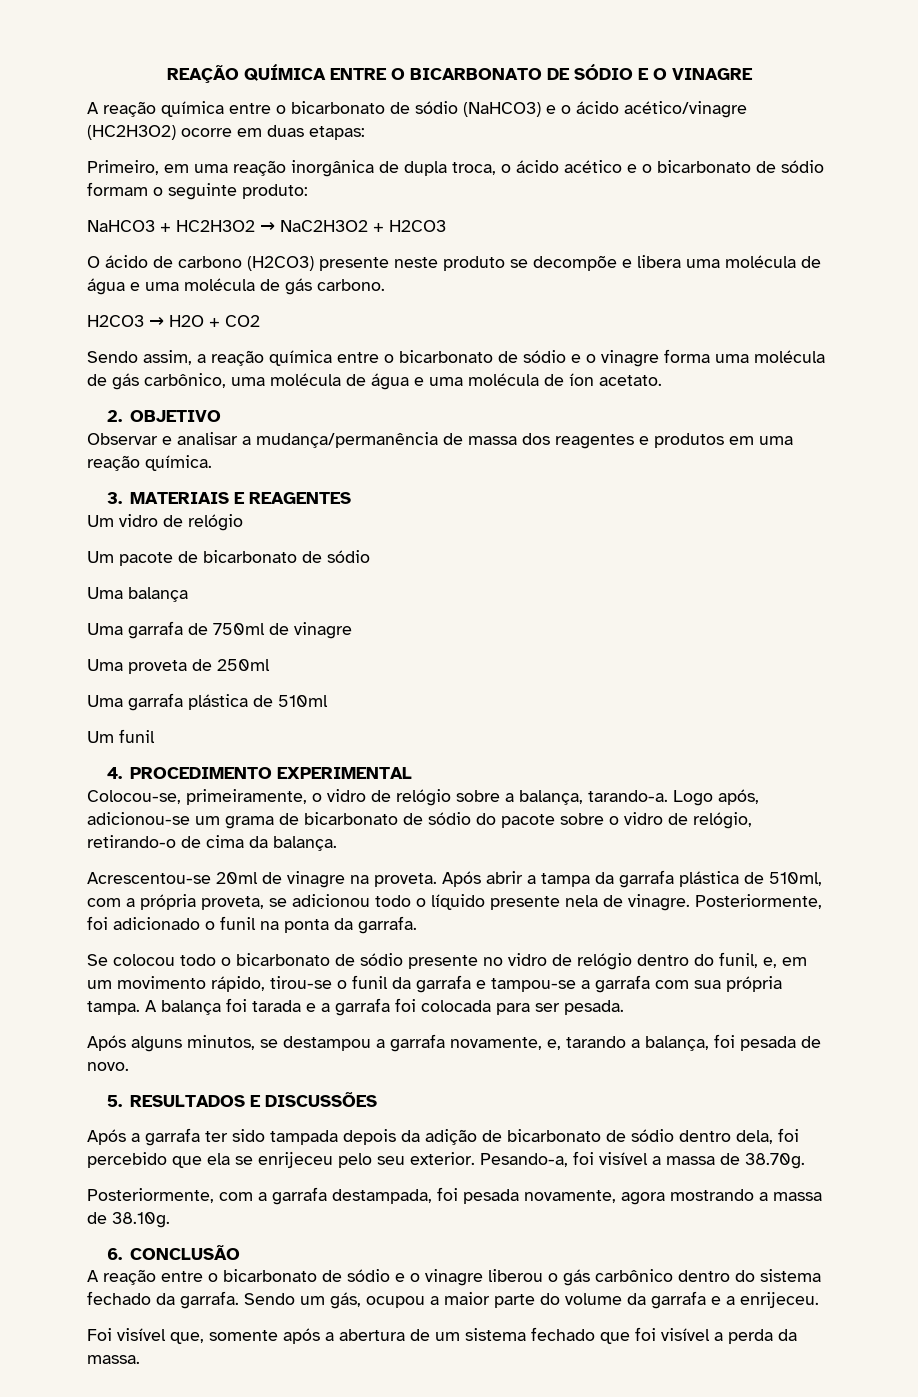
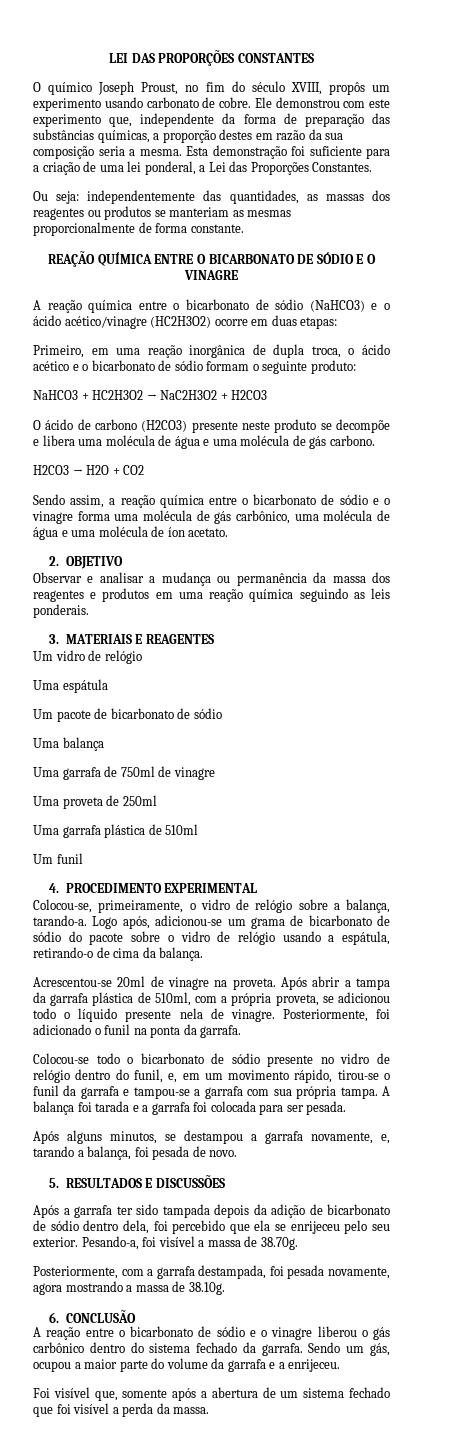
(166, 74) none -> [109,50,314,66] [33,81,390,95] [33,97,390,111] [33,113,390,127] [33,129,344,143] [33,145,390,159] [33,161,373,175] [33,190,391,204] [33,206,292,220] [33,222,244,236] LEI DAS PROPORÇÕES CONSTANTES // O químico Joseph Proust, no fim do século XVIII, propôs um experimento usando carbonato de cobre. Ele demonstrou com este experimento que, independente da forma de preparação das substâncias químicas, a proporção destes em razão da sua composição seria a mesma. Esta demonstração foi suficiente para a criação de uma lei ponderal, a Lei das Proporções Constantes. // Ou seja: independentemente das quantidades, as massas dos reagentes ou produtos se manteriam as mesmas proporcionalmente de forma constante. //
[256,432,463,448] mudança/permanência de -> [161,572,327,586] mudança ou permanência da
[145,455,212,471] química. -> [249,588,391,602] [33,604,89,618] química seguindo as leis ponderais.
(243, 522) none -> [33,679,108,693] // Uma espátula
[693,812,752,829] relógio, -> [237,931,390,945] relógio usando a espátula,
[87,954,175,966] Se colocou -> [33,1053,89,1064] Colocou-se

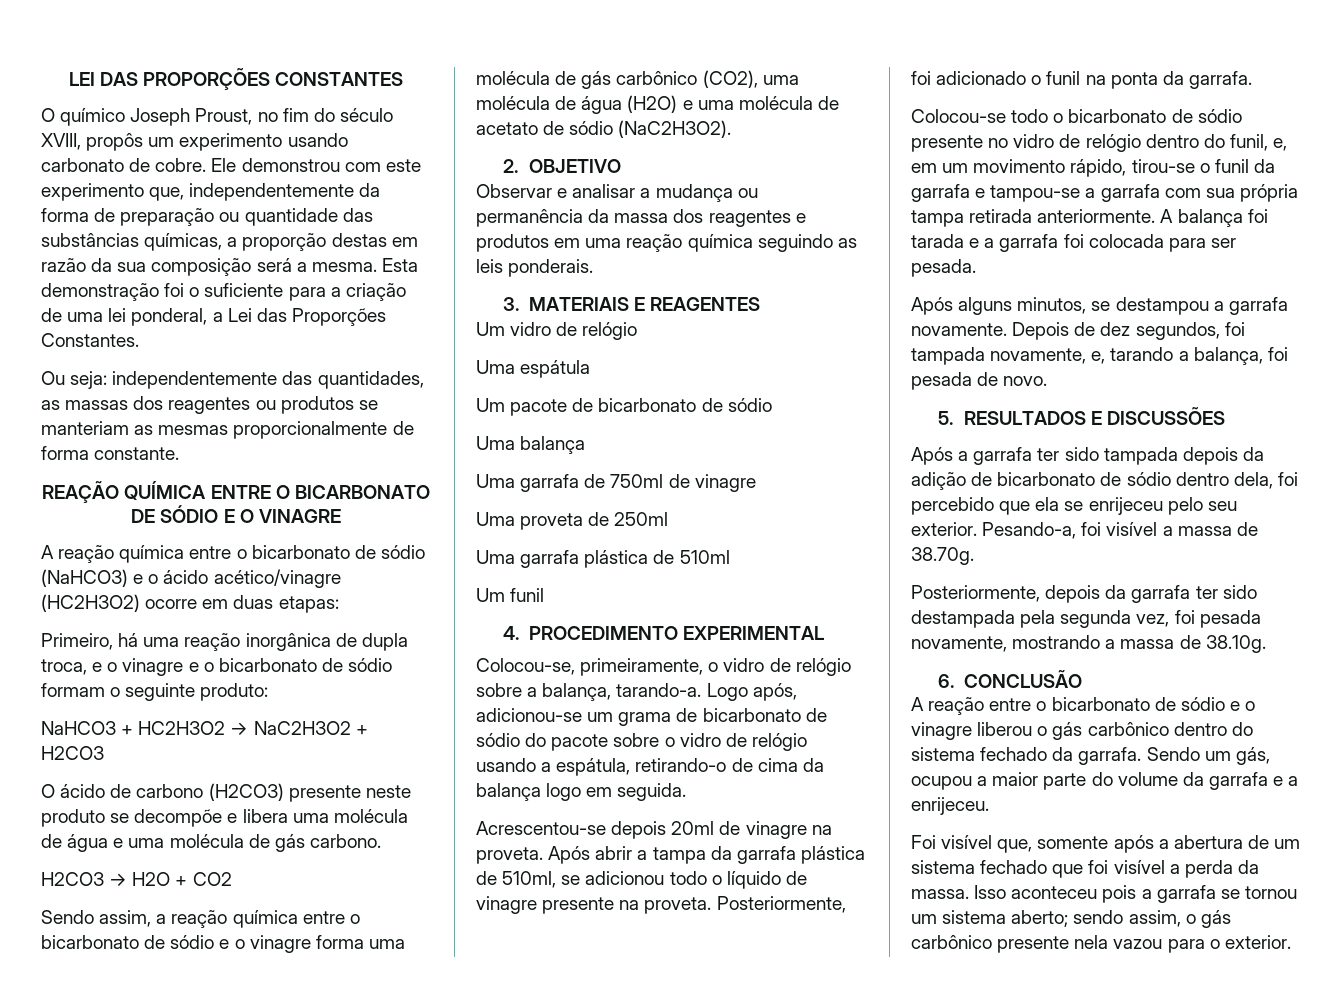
[140,113,215,127] independente -> [189,183,355,201] independentemente
(364, 120) none -> [219,208,338,226] ou quantidade
[219,129,253,140] destes -> [331,233,387,247] destas
[98,146,125,156] seria -> [256,258,292,272] será
(305, 151) none -> [189,287,200,297] o
[91,348,109,355] em -> [118,633,139,647] há
[348,344,390,355] [33,361,69,371] o ácido acético -> [92,658,184,676] e o vinagre
[235,510,391,524] [33,526,229,540] carbônico, uma molécula de água e uma molécula de íon acetato. -> [616,70,799,88] [476,95,839,114] [476,120,732,138] carbônico (CO2), uma molécula de água (H2O) e uma molécula de acetato de sódio (NaC2H3O2).
[159,947,204,961] balança. -> [476,783,687,801] balança logo em seguida.
(112, 982) none -> [611,821,667,839] depois
[195,993,319,1006] com a própria proveta, -> (557, 879) none
[125,1008,275,1022] presente nela de vinagre. -> [785,871,807,885] [476,896,712,914] de vinagre presente na proveta.
[340,1087,378,1099] tampa. -> [911,209,1156,227] tampa retirada anteriormente.
(303, 1137) none -> [911,322,1245,340] [911,347,985,365] novamente. Depois de dez segundos, foi tampada
[121,1265,267,1279] com a garrafa destampada, -> [1045,585,1257,603] [911,610,1170,628] depois da garrafa ter sido destampada pela segunda vez,
[33,1283,62,1295] agora -> (1007, 644) none
(210, 1410) none -> [974,885,1297,903] [911,910,1231,928] [911,935,1291,953] Isso aconteceu pois a garrafa se tornou um sistema aberto; sendo assim, o gás carbônico presente nela vazou para o exterior.

